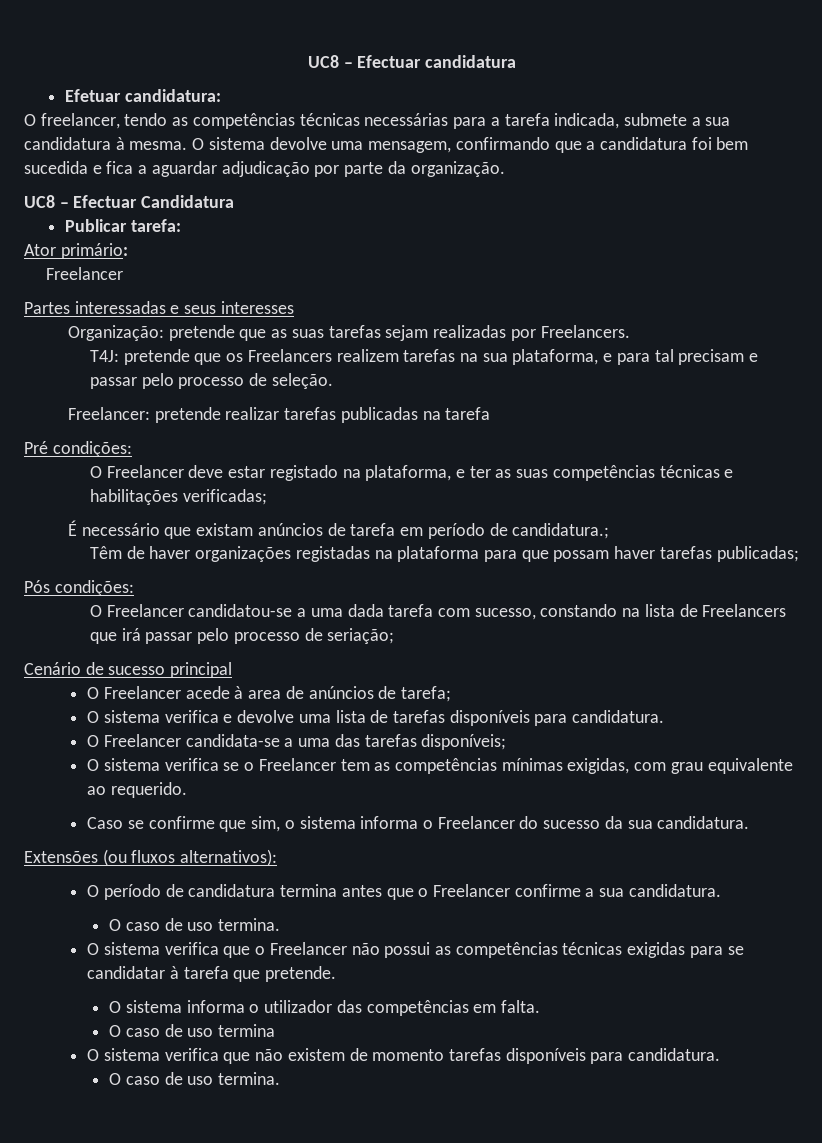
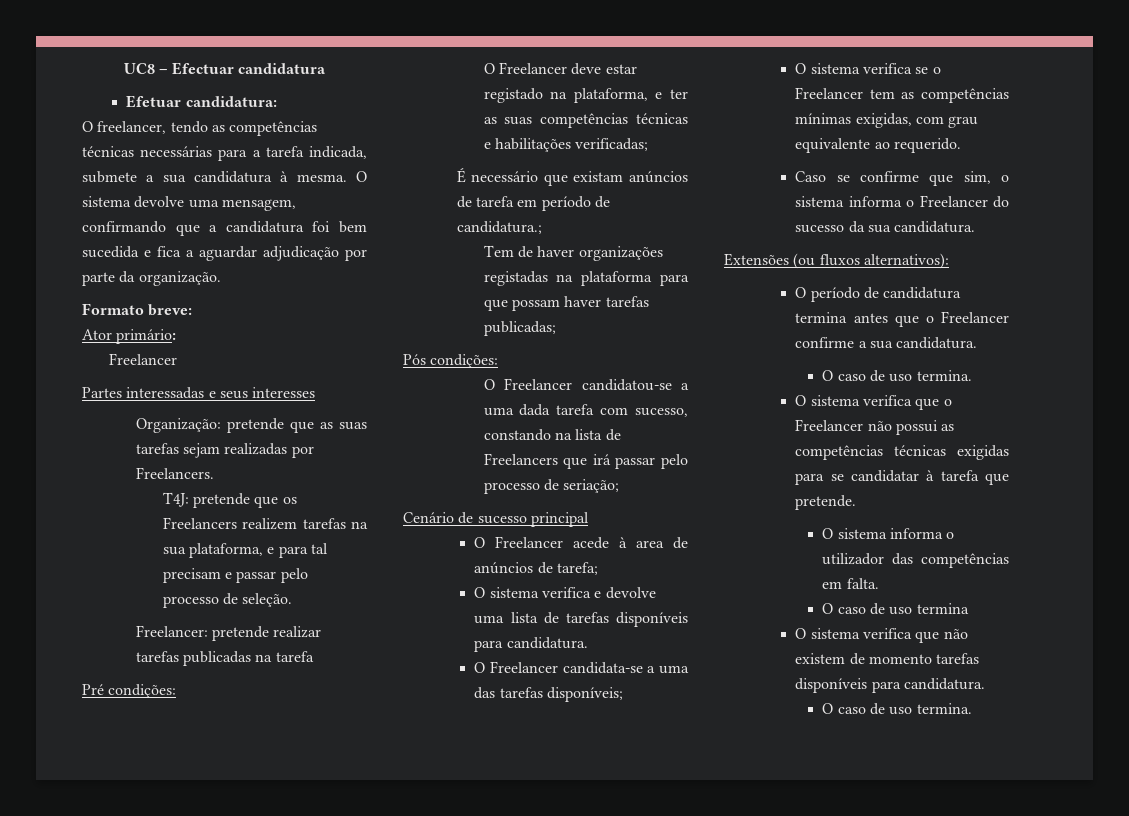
[24,195,235,208] [65,219,181,232] UC8 – Efectuar Candidatura // Publicar tarefa: -> [82,303,193,316] Formato breve:
[89,546,122,559] Têm -> [483,245,514,257] Tem

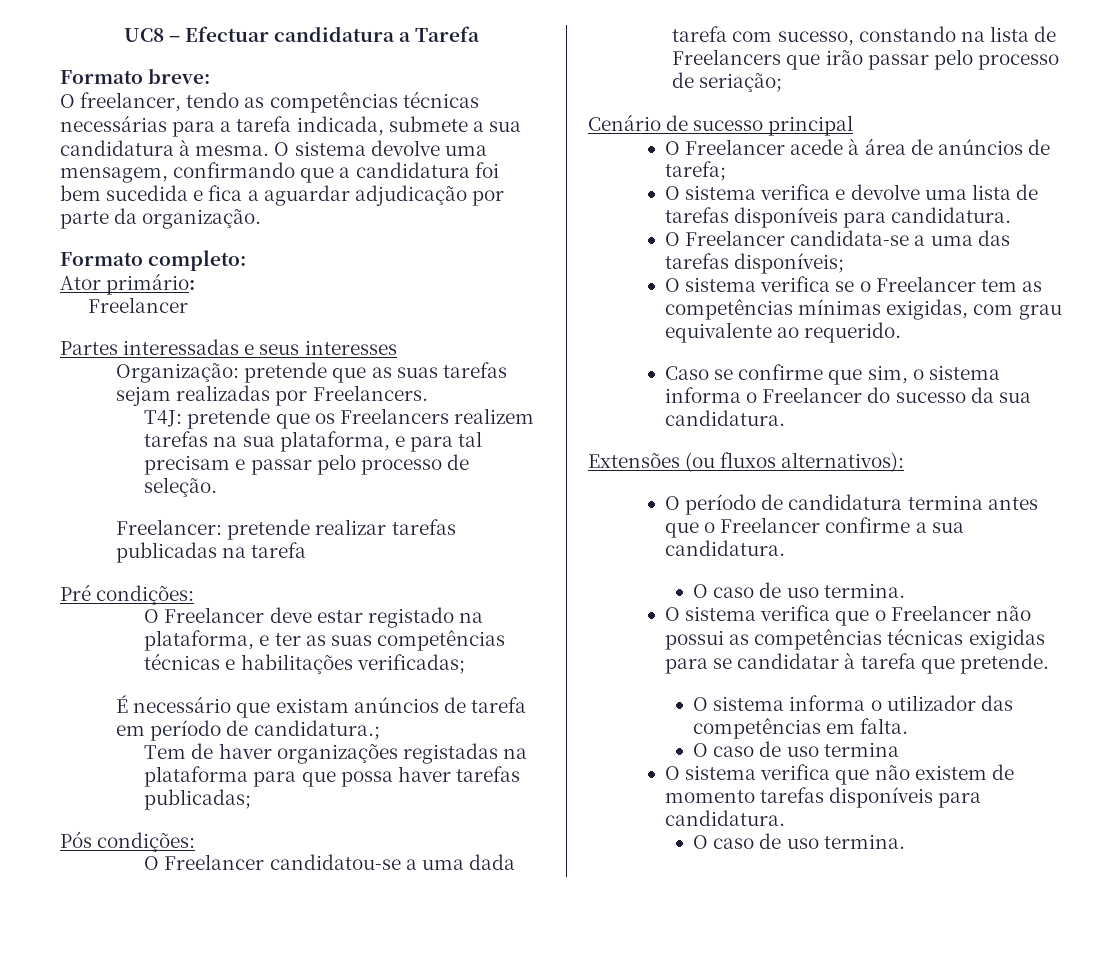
[126,95,277,108] // Efetuar candidatura: -> [399,26,481,42] [60,68,211,84] a Tarefa // Formato breve:
[148,304,193,316] breve: -> [148,250,247,271] completo:
[511,299,560,311] possam -> [340,771,393,787] possa
[592,454,611,465] irá -> [825,50,863,65] irão
[636,540,665,548] area -> [864,138,906,155] área

